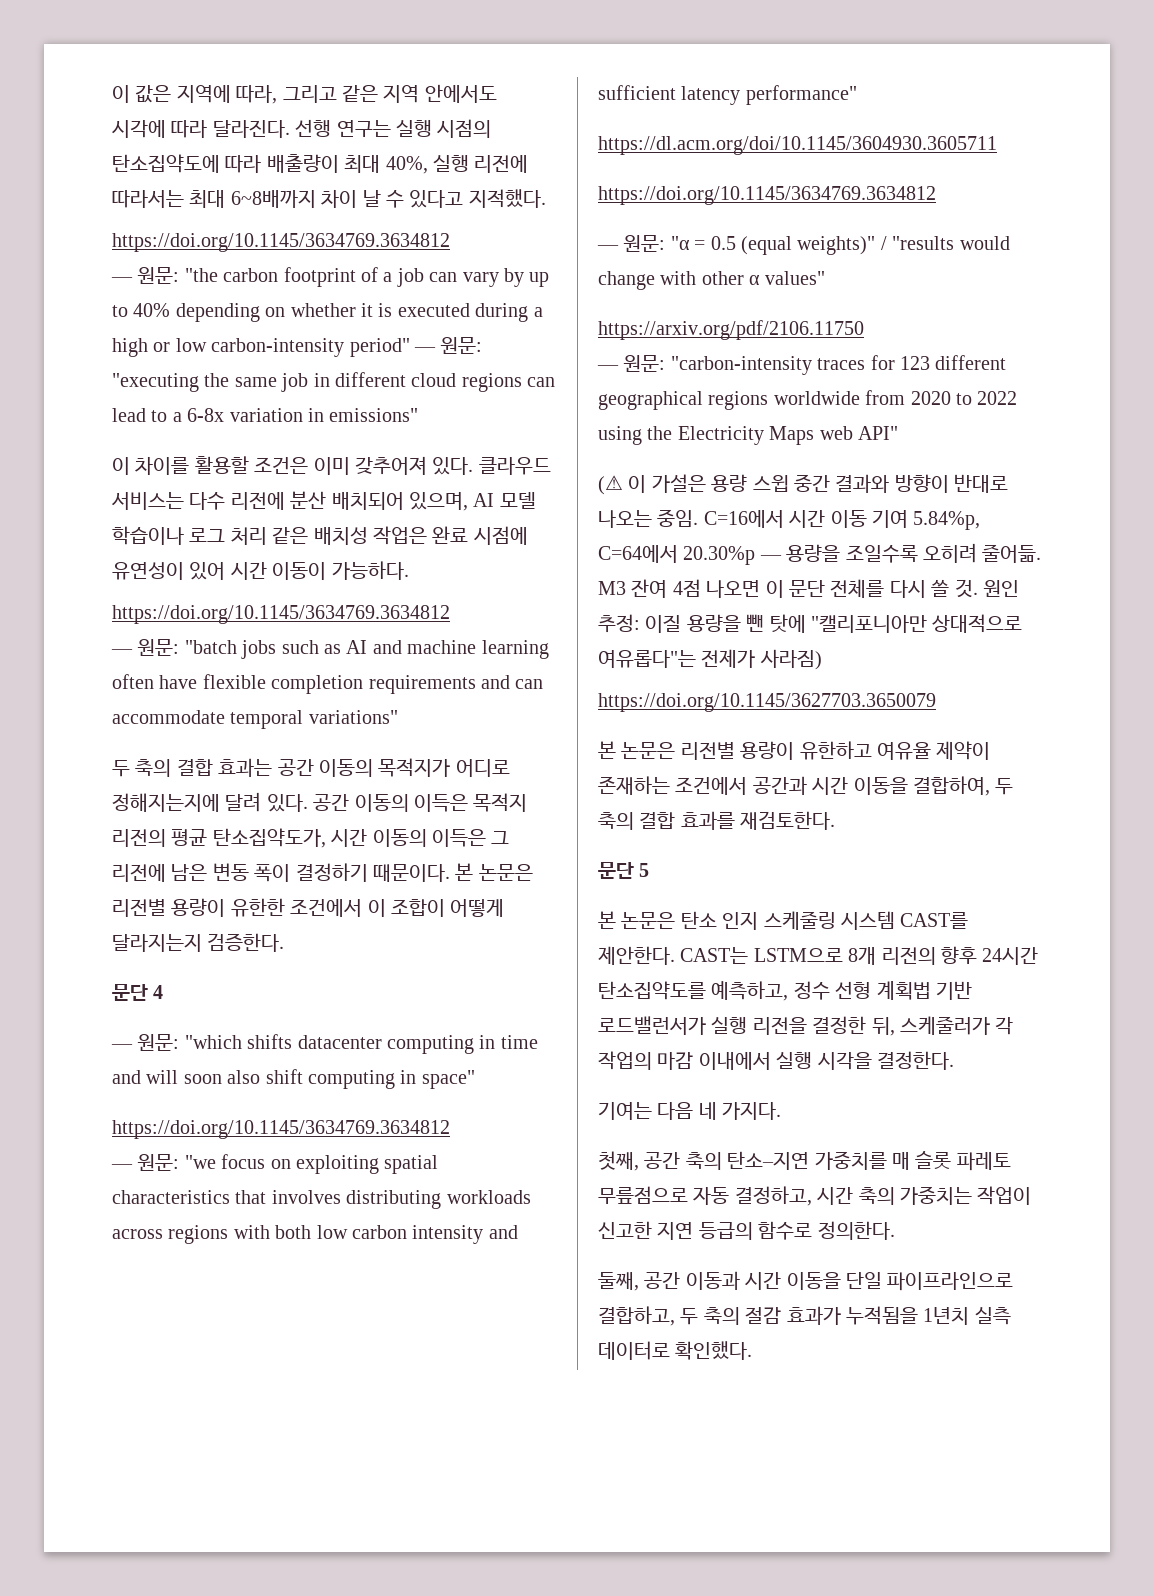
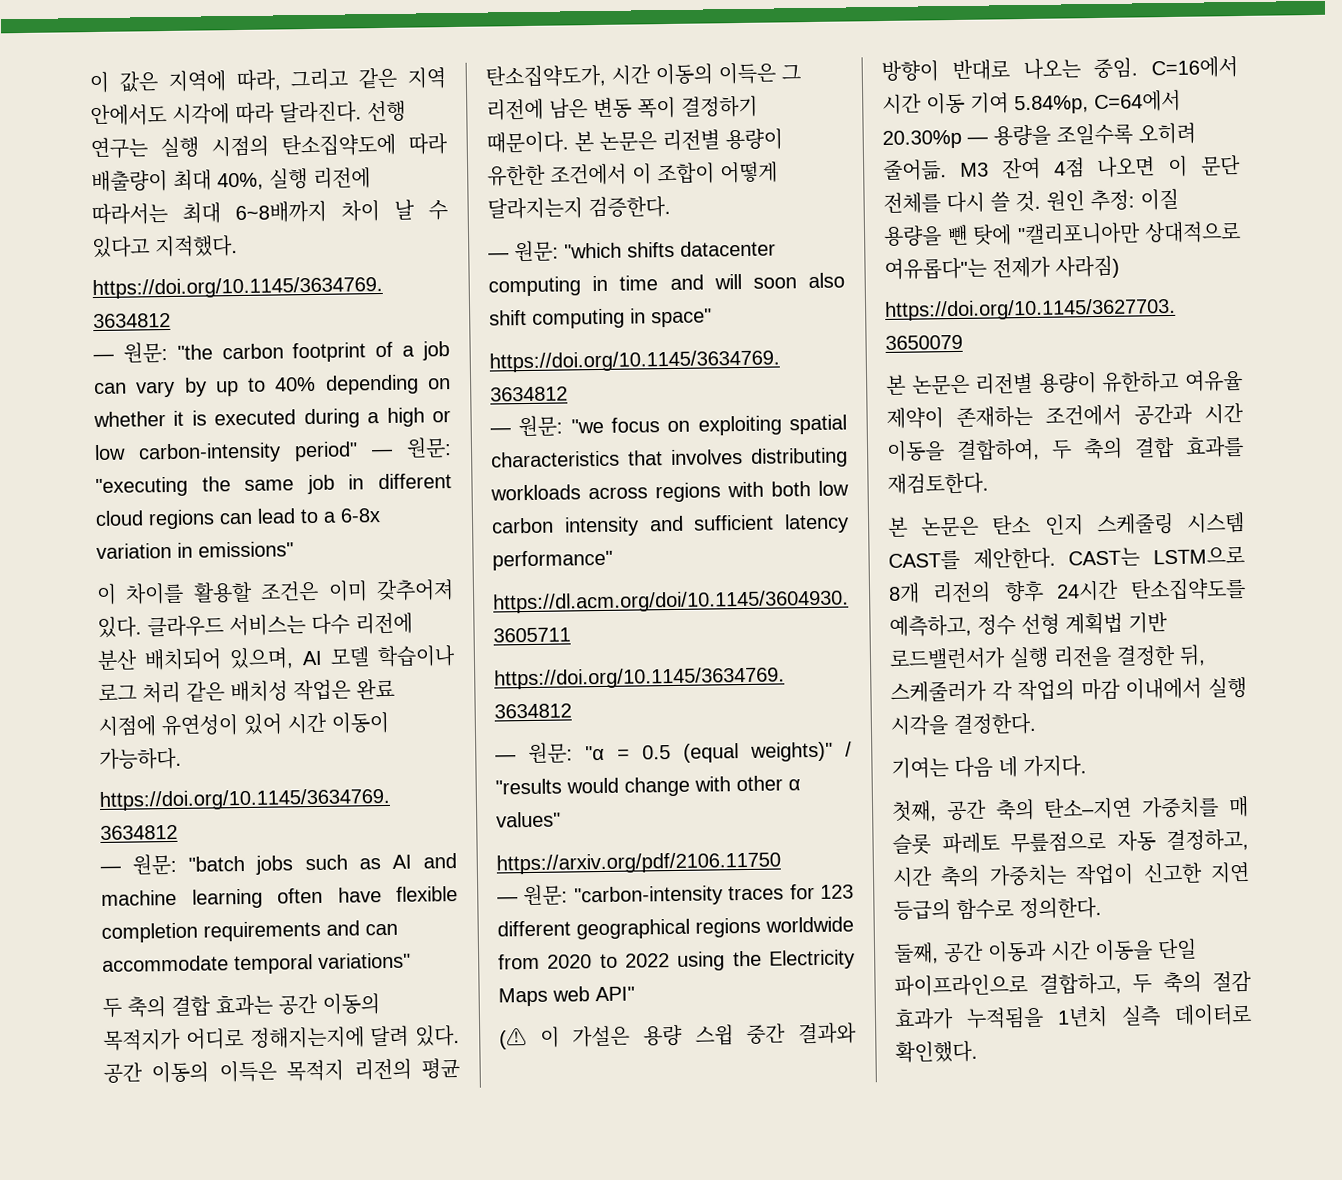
[112,984,164,1001] // 문단 4 -> (671, 207) none
[598,862,650,879] // 문단 5 -> (989, 483) none

